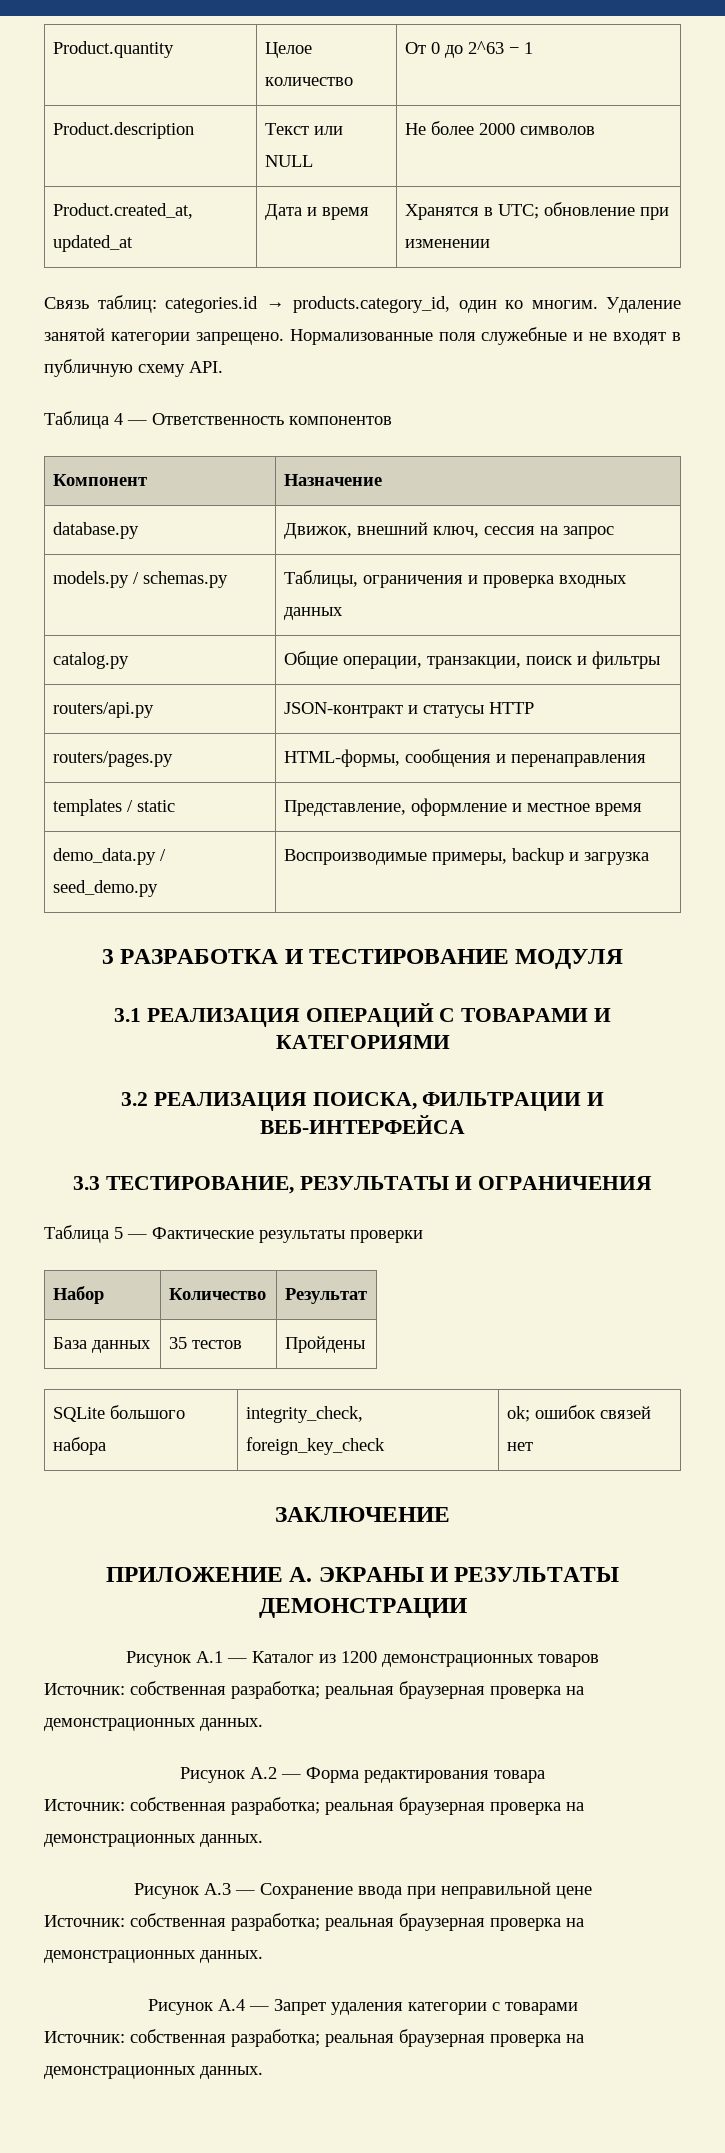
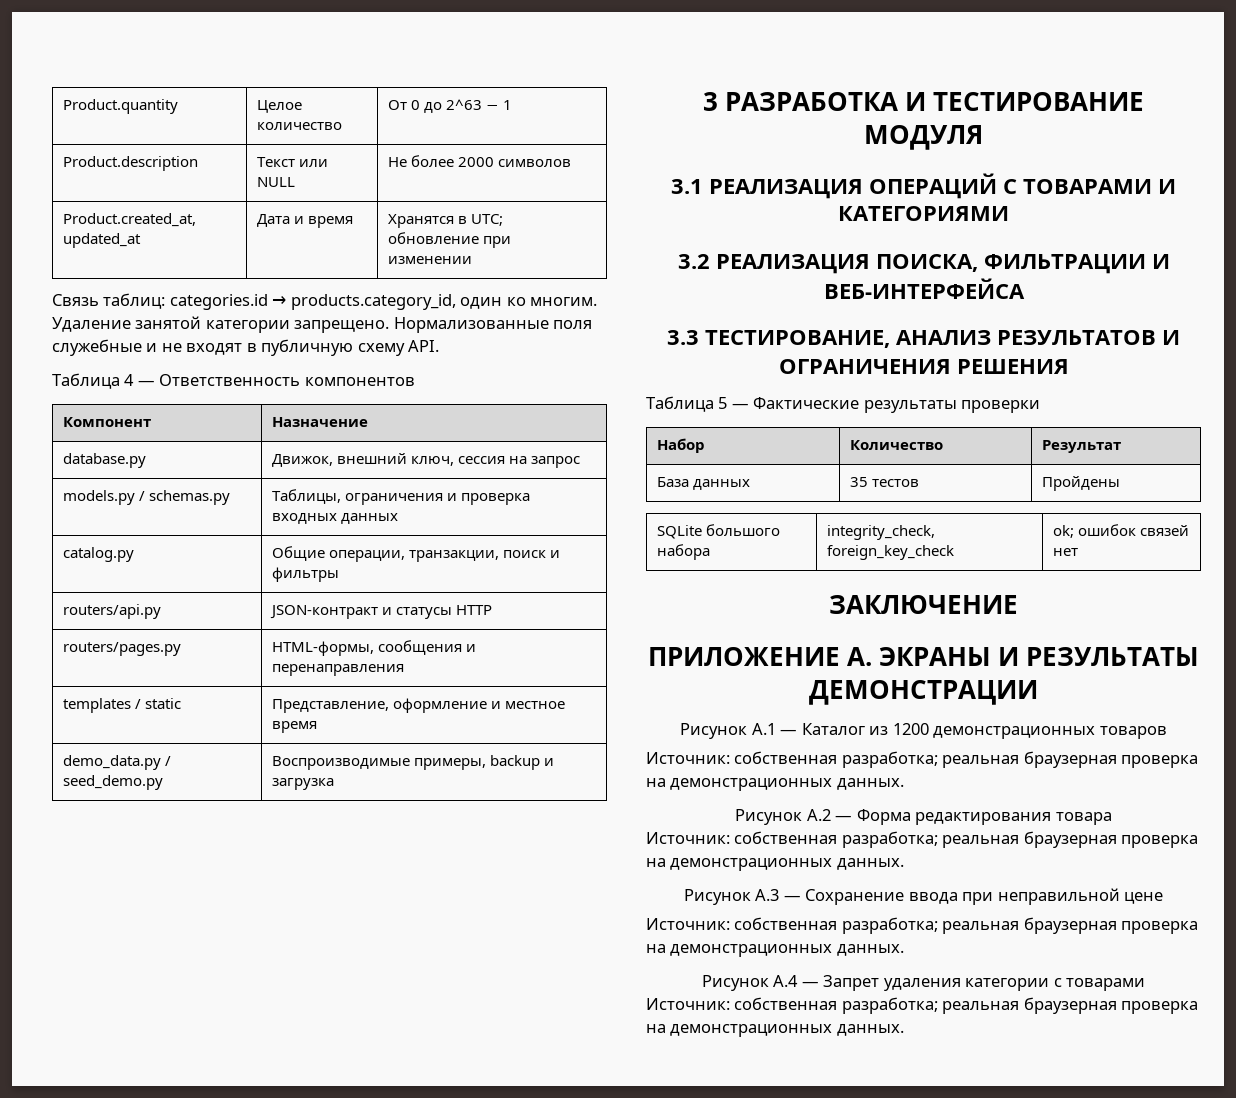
[300,1176,449,1190] РЕЗУЛЬТАТЫ -> [896,330,1156,345] АНАЛИЗ РЕЗУЛЬТАТОВ
(652, 1183) none -> [956,359,1069,374] РЕШЕНИЯ

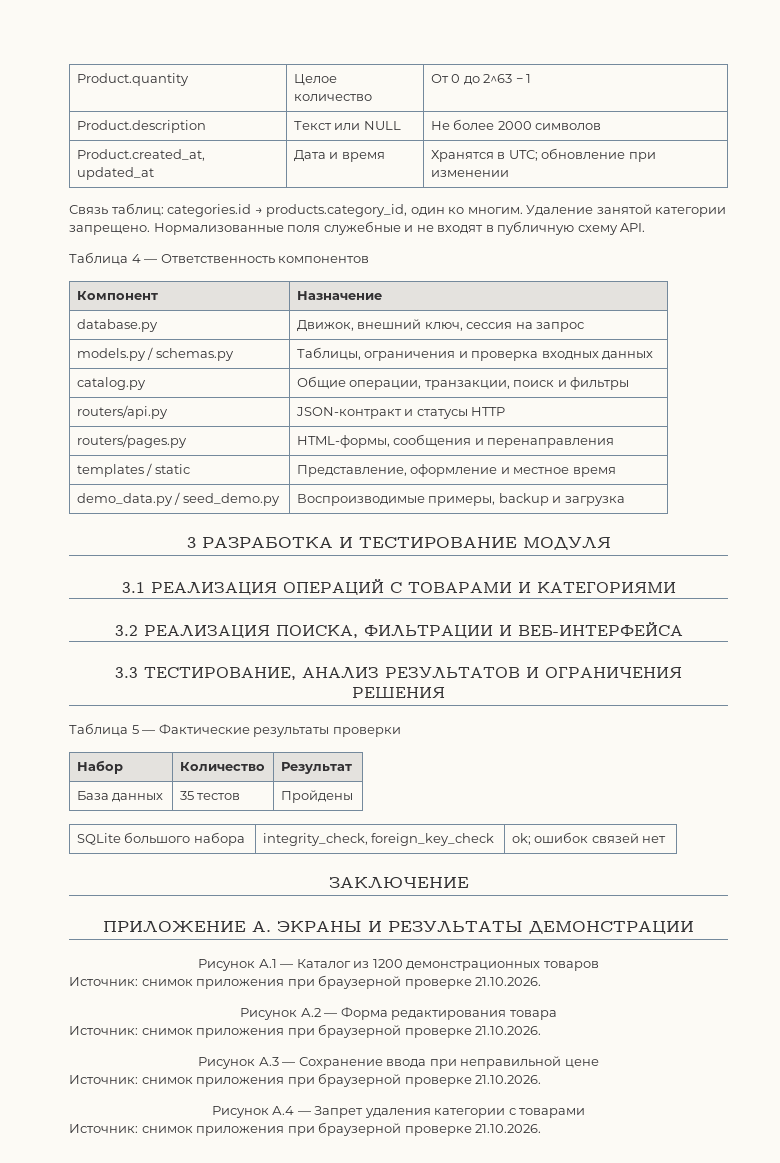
[734,751,1199,768] [646,778,904,791] собственная разработка; реальная браузерная проверка на демонстрационных данных. -> [141,975,542,989] снимок приложения при браузерной проверке 21.10.2026.
[734,831,1199,848] [646,858,904,871] собственная разработка; реальная браузерная проверка на демонстрационных данных. -> [141,1024,542,1038] снимок приложения при браузерной проверке 21.10.2026.
[734,917,1199,934] [646,944,904,957] собственная разработка; реальная браузерная проверка на демонстрационных данных. -> [141,1073,542,1087] снимок приложения при браузерной проверке 21.10.2026.
[734,997,1199,1014] [646,1024,904,1037] собственная разработка; реальная браузерная проверка на демонстрационных данных. -> [141,1122,542,1136] снимок приложения при браузерной проверке 21.10.2026.

